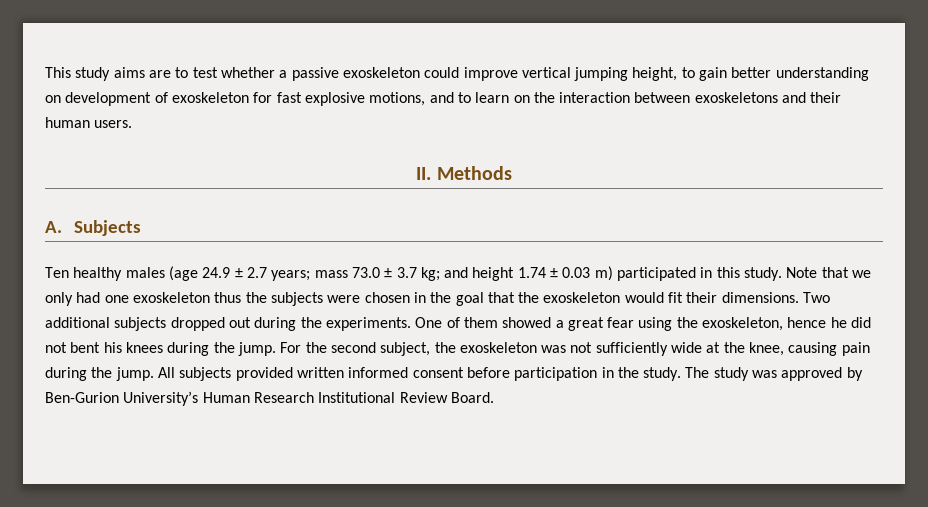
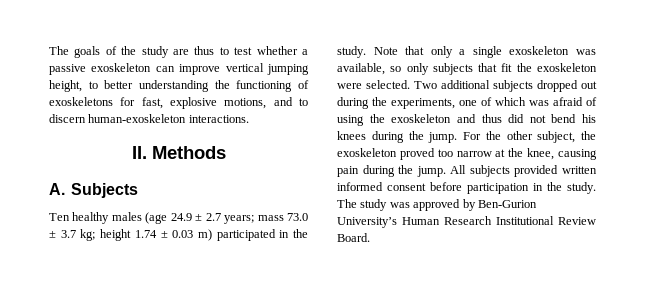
[45,67,171,81] This study aims are -> [49,46,215,58] The goals of the study are thus
[424,67,460,78] could -> [155,66,175,72] can
[699,67,728,81] gain -> (98, 85) none
[45,92,842,106] [45,117,133,128] on development of exoskeleton for fast explosive motions, and to learn on the interaction between exoskeletons and their human users. -> [214,80,309,92] [49,97,308,109] [49,114,249,123] the functioning of exoskeletons for fast, explosive motions, and to discern human-exoskeleton interactions.
[444,267,469,278] and -> (96, 235) none
[716,267,740,278] this -> [292,229,308,238] the
[852,270,872,278] [45,292,799,306] we only had one exoskeleton thus the subjects were chosen in the goal that the exoskeleton would fit their dimensions. -> [430,46,596,58] [337,63,597,75] [337,80,410,89] only a single exoskeleton was available, so only subjects that fit the exoskeleton were selected.
[325,317,847,331] experiments. One of them showed a great fear using the exoskeleton, hence he -> [391,97,597,109] [337,114,502,126] experiments, one of which was afraid of using the exoskeleton and thus
[70,342,101,353] bent -> [551,114,577,123] bend
[330,342,376,353] second -> [506,131,533,140] other
[541,342,703,356] was not sufficiently wide -> [399,148,492,160] proved too narrow

